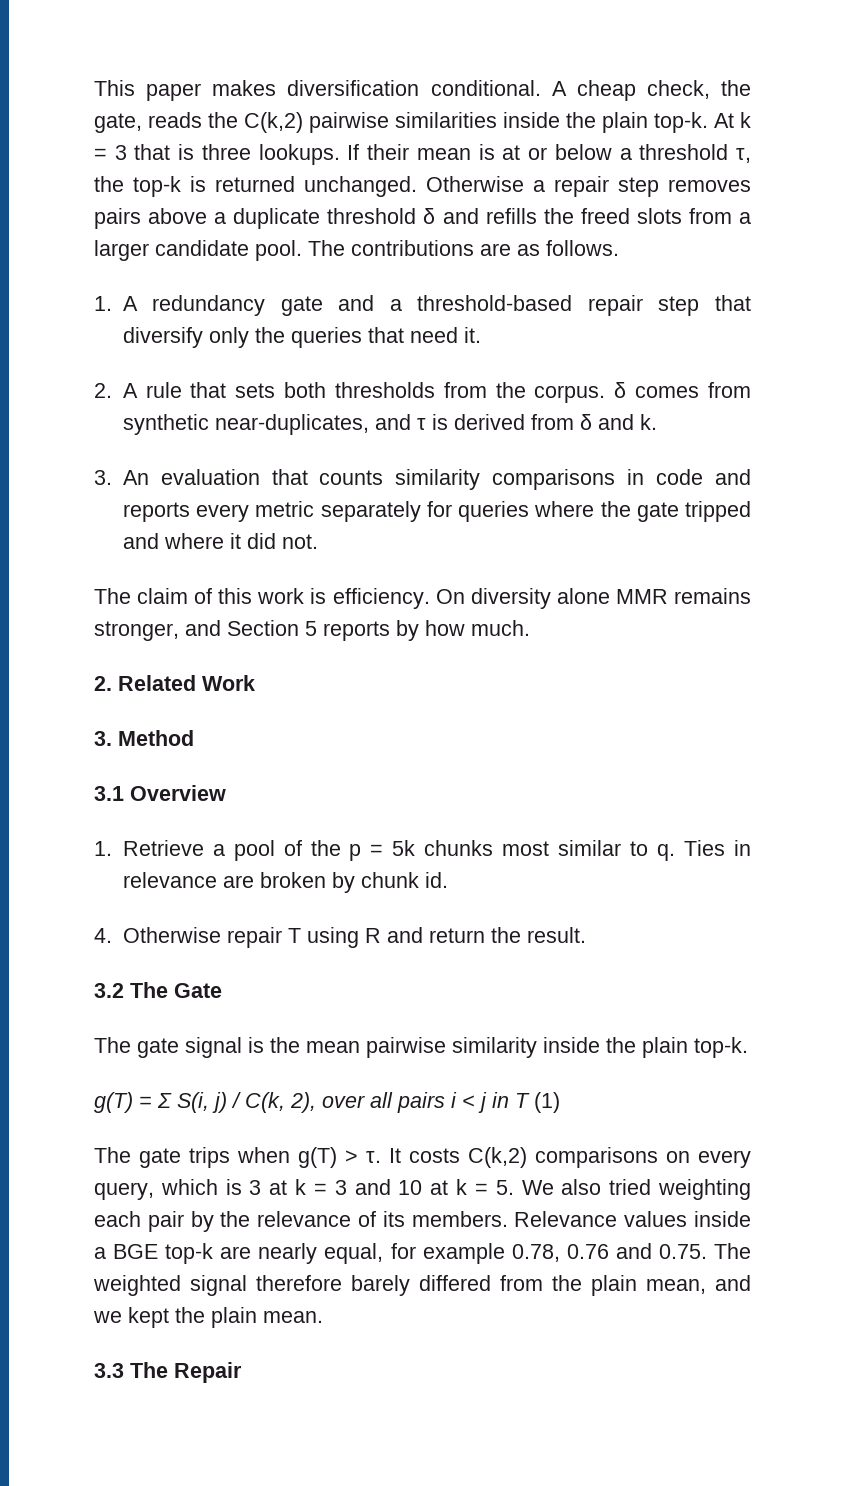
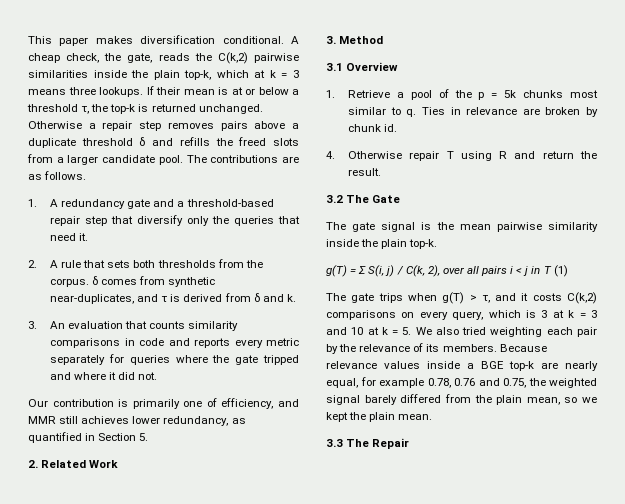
[654,112,751,133] [94,144,195,160] top-k. At k = 3 that is -> [184,70,299,80] [28,89,66,95] top-k, which at k = 3 means
[94,588,751,609] [94,620,530,641] The claim of this work is efficiency. On diversity alone MMR remains stronger, and Section 5 reports by how much. -> [28,398,299,409] [28,416,246,426] [28,432,149,443] Our contribution is primarily one of efficiency, and MMR still achieves lower redundancy, as quantified in Section 5.
[366,1148,401,1163] τ. It -> [481,293,529,303] τ, and it
[514,1211,618,1227] Relevance -> [499,344,547,352] [326,361,377,369] Because relevance
[658,1243,752,1259] 0.75. The -> [503,378,546,388] 0.75, the
[256,1275,342,1291] therefore -> (360, 400) none
[715,1275,751,1291] and -> [564,397,578,403] so

